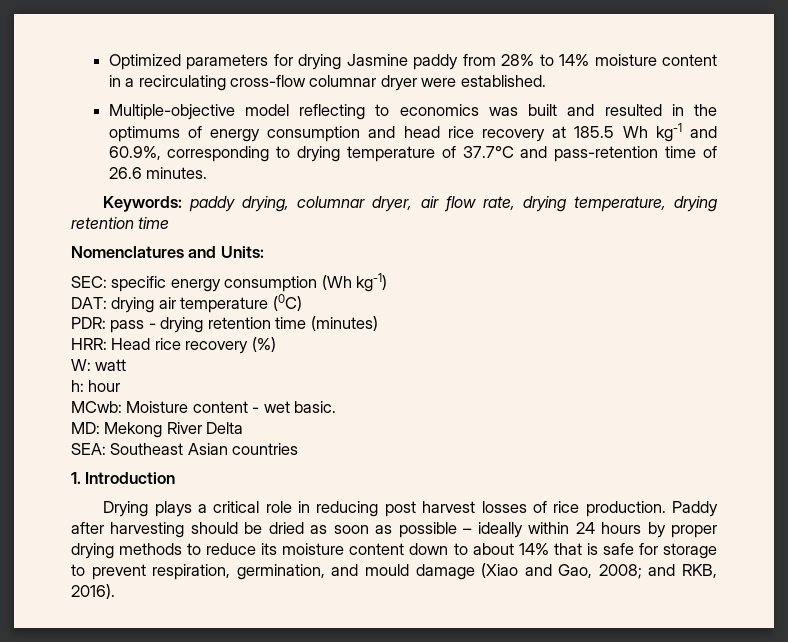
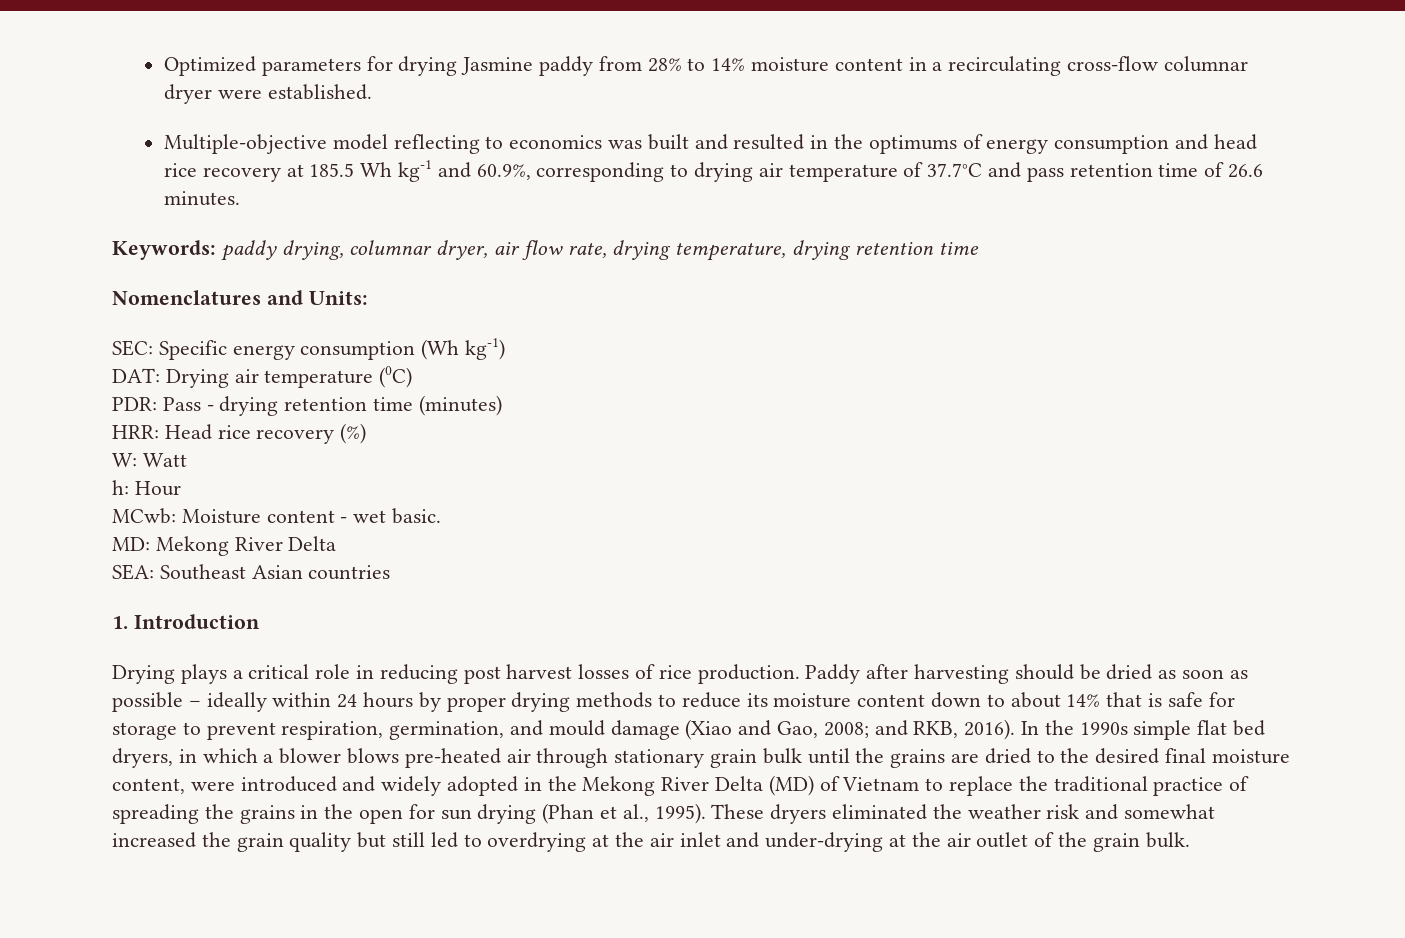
(341, 154) none -> [758,163,783,177] air
[554,146,659,162] pass-retention -> [1026,163,1153,182] pass retention
[111,276,167,292] specific -> [158,340,227,360] Specific
[111,297,155,313] drying -> [165,369,229,388] Drying
[110,320,145,333] pass -> [162,397,201,411] Pass
[95,359,127,371] watt -> [142,453,187,467] Watt
[88,380,121,392] hour -> [134,481,181,496] Hour
(115, 591) none -> [1021,720,1266,740] [112,748,1290,768] [112,775,1250,796] [112,803,1216,824] [112,832,1190,852] In the 1990s simple flat bed dryers, in which a blower blows pre-heated air through stationary grain bulk until the grains are dried to the desired final moisture content, were introduced and widely adopted in the Mekong River Delta (MD) of Vietnam to replace the traditional practice of spreading the grains in the open for sun drying (Phan et al., 1995). These dryers eliminated the weather risk and somewhat increased the grain quality but still led to overdrying at the air inlet and under-drying at the air outlet of the grain bulk.

